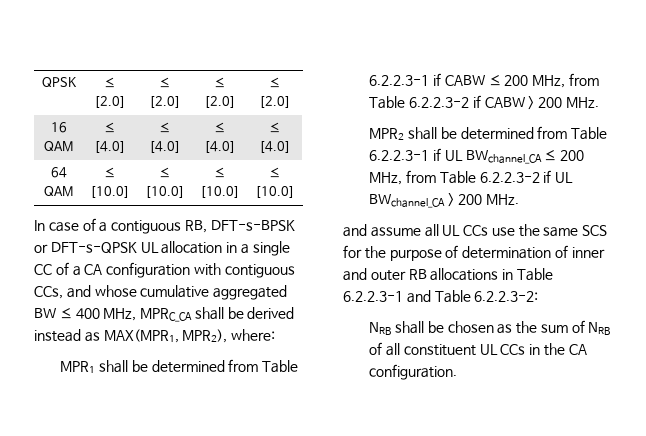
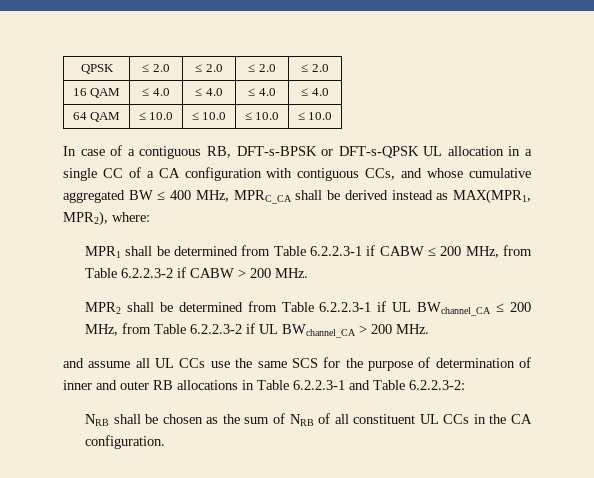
[94,96,126,108] [159,77,171,88] [149,96,181,108] [214,77,226,88] [204,96,236,108] [269,77,281,88] [259,96,291,108] [2.0] | ≤ [2.0] | ≤ [2.0] | ≤ [2.0] -> [152,64,170,72] [195,64,223,72] [248,64,276,72] [301,64,329,72] 2.0 | ≤ 2.0 | ≤ 2.0 | ≤ 2.0
[94,141,126,153] [159,122,171,133] [149,141,181,153] [214,122,226,133] [204,141,236,153] [269,122,281,133] [259,141,291,153] [4.0] | ≤ [4.0] | ≤ [4.0] | ≤ [4.0] -> [152,88,170,96] [195,88,223,96] [248,88,276,96] [301,88,329,96] 4.0 | ≤ 4.0 | ≤ 4.0 | ≤ 4.0
[90,186,130,198] [159,167,171,178] [145,186,185,198] [214,167,226,178] [200,186,240,198] [269,167,281,178] [255,186,295,198] [10.0] | ≤ [10.0] | ≤ [10.0] | ≤ [10.0] -> [149,112,174,120] [191,112,227,120] [244,112,280,120] [297,112,333,120] 10.0 | ≤ 10.0 | ≤ 10.0 | ≤ 10.0

